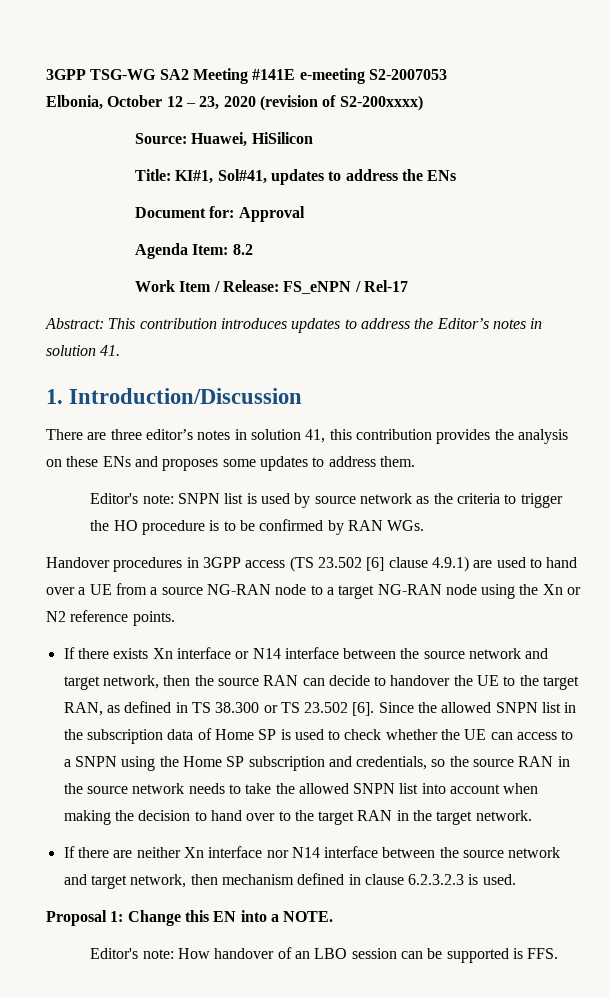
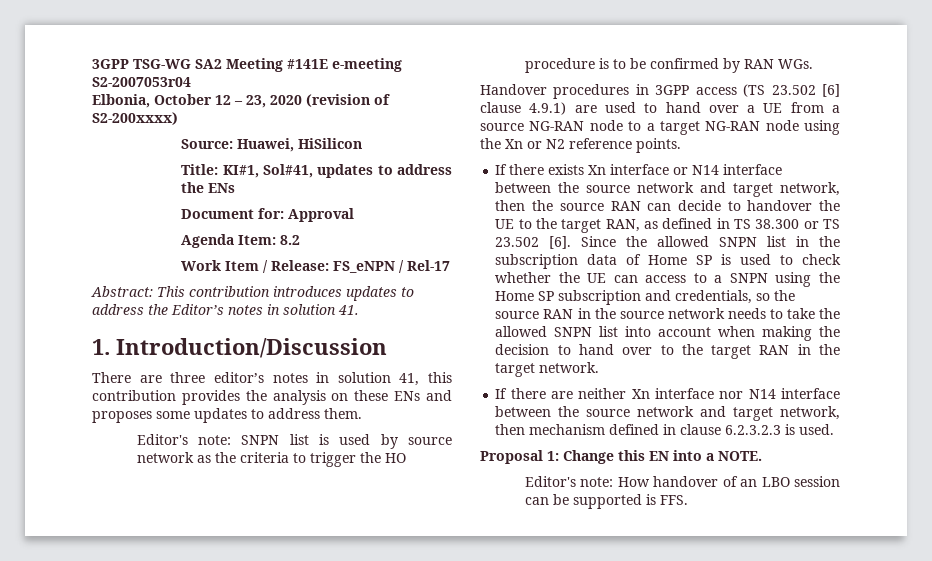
[368,69,447,80] S2-2007053 -> [92,77,191,87] S2-2007053r04

